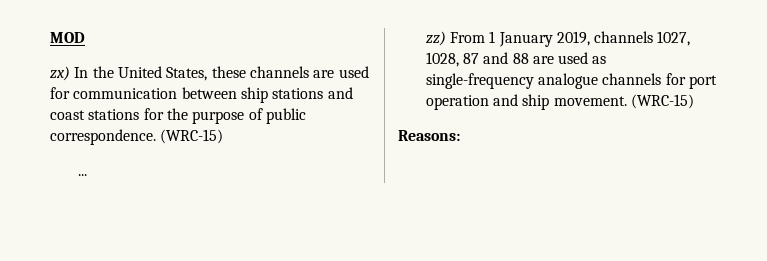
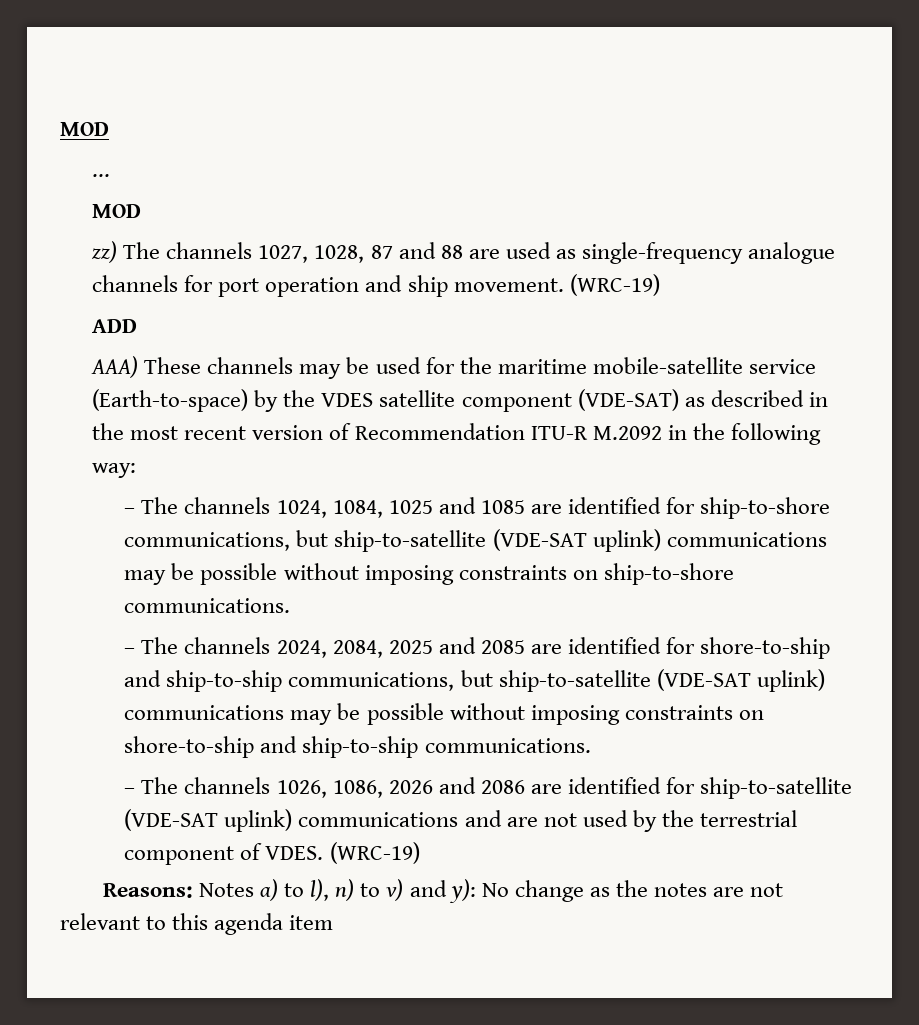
[50,32,85,43] [50,66,369,81] [50,87,353,103] [50,108,306,124] [50,129,224,145] MOD // zx) In the United States, these channels are used for communication between ship stations and coast stations for the purpose of public correspondence. (WRC-15) -> [60,122,109,136] MOD
(87, 175) none -> [92,204,142,218] // MOD
[449,31,590,47] From 1 January 2019, -> [123,242,161,259] The
[630,94,694,109] [398,130,460,141] (WRC-15) // Reasons: -> [569,274,660,296] [92,319,138,333] [91,356,816,379] [92,389,828,412] [92,423,821,445] [92,463,137,478] [124,497,831,519] [124,529,827,552] [124,563,734,585] [124,598,291,613] [124,637,831,659] [124,669,825,692] [124,703,764,725] [124,736,591,758] [124,777,853,799] [124,809,798,832] [124,842,420,865] [102,879,784,903] [60,913,334,935] (WRC-19) // ADD // AAA) These channels may be used for the maritime mobile-satellite service (Earth-to-space) by the VDES satellite component (VDE-SAT) as described in the most recent version of Recommendation ITU-R M.2092 in the following way: // – The channels 1024, 1084, 1025 and 1085 are identified for ship-to-shore communications, but ship-to-satellite (VDE-SAT uplink) communications may be possible without imposing constraints on ship-to-shore communications. // – The channels 2024, 2084, 2025 and 2085 are identified for shore-to-ship and ship-to-ship communications, but ship-to-satellite (VDE-SAT uplink) communications may be possible without imposing constraints on shore-to-ship and ship-to-ship communications. // – The channels 1026, 1086, 2026 and 2086 are identified for ship-to-satellite (VDE-SAT uplink) communications and are not used by the terrestrial component of VDES. (WRC-19) // Reasons: Notes a) to l), n) to v) and y): No change as the notes are not relevant to this agenda item

